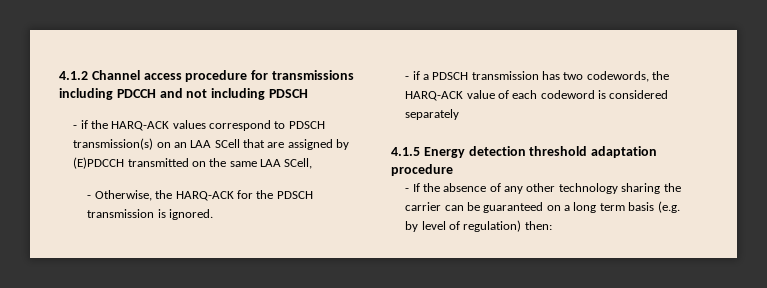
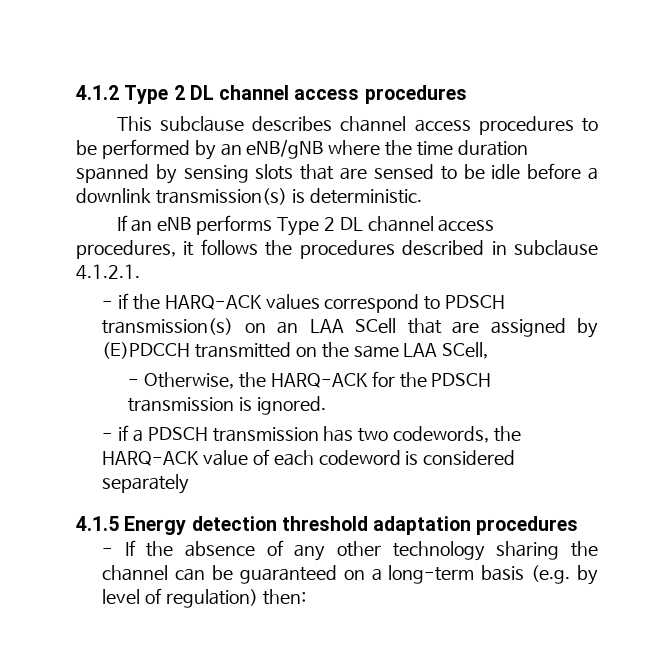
[91,70,354,82] [59,88,308,100] Channel access procedure for transmissions including PDCCH and not including PDSCH -> [124,85,467,104] [116,116,598,135] [76,139,528,160] [76,163,598,184] [76,188,422,205] [116,215,495,236] [76,239,599,259] [76,264,140,280] Type 2 DL channel access procedures // This subclause describes channel access procedures to be performed by an eNB/gNB where the time duration spanned by sensing slots that are sensed to be idle before a downlink transmission(s) is deterministic. // If an eNB performs Type 2 DL channel access procedures, it follows the procedures described in subclause 4.1.2.1.
[391,164,453,176] procedure -> [476,516,579,535] procedures
[405,202,442,211] carrier -> [102,565,169,581] channel
[573,202,625,213] long term -> [388,565,475,584] long-term

